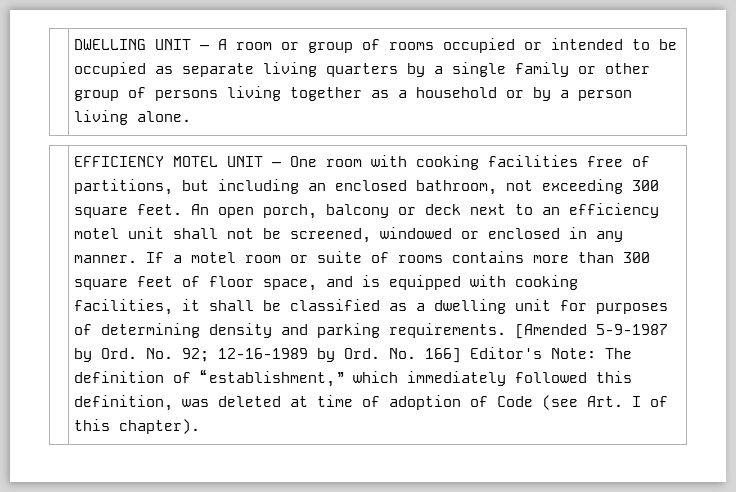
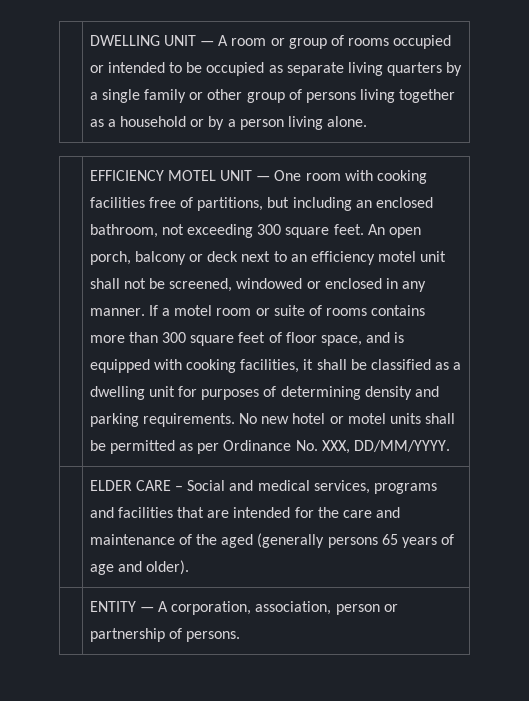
[515,324,669,339] [74,347,633,363] [74,369,633,387] [74,395,669,411] [74,419,201,434] [Amended 5-9-1987 by Ord. No. 92; 12-16-1989 by Ord. No. 166] Editor's Note: The definition of “establishment,” which immediately followed this definition, was deleted at time of adoption of Code (see Art. I of this chapter). -> [239,413,456,424] [89,440,450,454] [89,480,437,494] [89,507,401,518] [89,533,455,548] [89,560,190,575] [89,601,398,615] [89,628,241,642] No new hotel or motel units shall be permitted as per Ordinance No. XXX, DD/MM/YYYY. // | ELDER CARE – Social and medical services, programs and facilities that are intended for the care and maintenance of the aged (generally persons 65 years of age and older). // | ENTITY — A corporation, association, person or partnership of persons.

